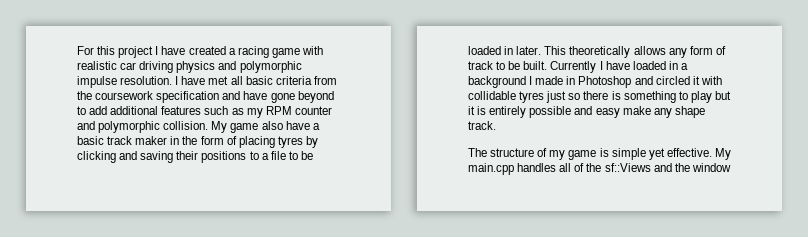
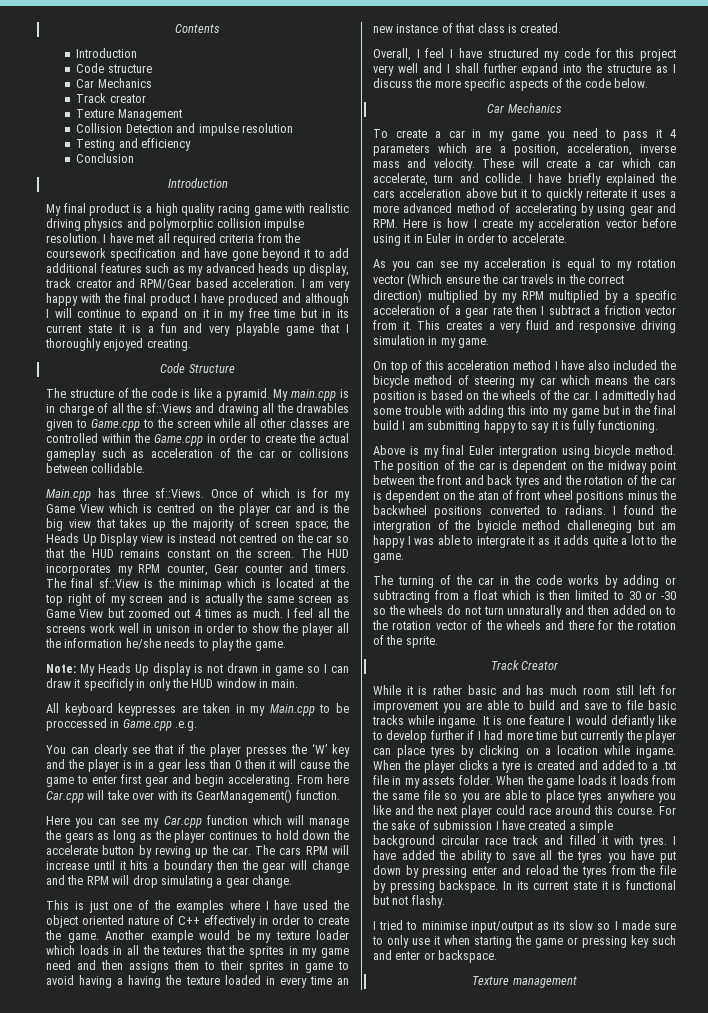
[77,46,236,58] For this project I have created a -> [175,24,220,33] [76,48,138,58] [76,63,152,73] [76,78,152,88] [76,93,146,103] [76,109,182,121] [76,123,293,136] [76,138,192,151] [76,153,135,163] [167,178,228,188] [46,203,216,216] Contents // Introduction // Code structure // Car Mechanics // Track creator // Texture Management // Collision Detection and impulse resolution // Testing and efficiency // Conclusion // Introduction // My final product is a high quality
[120,62,137,70] car -> (349, 208) none
(302, 67) none -> [216,218,261,228] collision
[245,76,273,85] basic -> [172,233,216,246] required
(334, 97) none -> [304,249,311,258] it
[265,106,332,115] [77,121,320,133] [77,136,318,148] [77,151,313,163] [468,46,726,58] [468,61,688,73] [468,76,722,88] [468,91,731,103] [468,106,705,118] [468,121,496,130] [468,148,731,160] [468,163,731,175] RPM counter and polymorphic collision. My game also have a basic track maker in the form of placing tyres by clicking and saving their positions to a file to be loaded in later. This theoretically allows any form of track to be built. Currently I have loaded in a background I made in Photoshop and circled it with collidable tyres just so there is something to play but it is entirely possible and easy make any shape track. // The structure of my game is simple yet effective. My main.cpp handles all of the sf::Views and the window -> [205,263,349,276] [45,278,350,291] [46,293,349,306] [46,308,349,321] [46,323,349,336] [45,338,191,351] [160,363,235,373] [46,388,349,401] [46,403,349,416] [46,418,349,431] [46,433,349,446] [46,448,349,461] [46,463,146,473] [46,488,350,501] [46,503,349,516] [46,518,350,531] [46,533,349,546] [45,548,350,558] [46,563,349,576] [46,578,349,591] [45,593,349,606] [46,608,349,618] [46,623,349,636] [45,638,286,651] [46,663,349,676] [46,678,299,691] [46,703,349,716] [46,718,198,731] [46,743,350,757] [46,759,350,772] [46,774,349,787] [46,789,340,803] [46,815,349,828] [45,830,349,843] [46,845,350,858] [46,860,350,873] [46,875,292,888] [46,900,349,913] [46,915,349,928] [45,930,349,943] [46,945,349,958] [46,960,349,973] [46,975,349,988] [373,23,562,33] [373,48,676,61] [373,63,676,76] [373,78,648,91] [487,103,562,113] [373,128,676,141] [373,143,676,156] [373,158,676,171] [373,173,676,186] [373,188,676,201] [373,203,676,216] [373,218,676,231] [373,233,567,246] [373,258,676,271] [373,273,624,287] [373,289,676,303] [373,305,676,318] [373,320,676,333] [373,335,490,348] [373,360,676,373] [373,375,676,388] [373,390,676,403] [373,405,676,418] [373,420,658,433] [373,445,676,458] [373,460,676,473] [373,475,676,488] [373,490,676,503] [373,505,676,518] [373,520,676,533] [373,535,676,548] [373,553,404,563] [373,575,676,588] [373,590,676,603] [373,605,676,618] [372,620,676,630] [373,635,438,648] [490,660,559,670] [373,685,676,695] [373,700,676,713] [372,715,676,728] [372,730,676,743] [373,745,676,758] [373,760,676,773] [373,775,676,788] [372,790,676,803] [373,805,676,818] [372,820,613,833] [373,835,676,848] [373,850,676,863] [373,865,676,878] [373,880,676,893] [373,895,445,908] [373,920,676,933] [372,935,676,948] [373,950,498,963] [472,976,577,988] advanced heads up display, track creator and RPM/Gear based acceleration. I am very happy with the final product I have produced and although I will continue to expand on it in my free time but in its current state it is a fun and very playable game that I thoroughly enjoyed creating. // Code Structure // The structure of the code is like a pyramid. My main.cpp is in charge of all the sf::Views and drawing all the drawables given to Game.cpp to the screen while all other classes are controlled within the Game.cpp in order to create the actual gameplay such as acceleration of the car or collisions between collidable. // Main.cpp has three sf::Views. Once of which is for my Game View which is centred on the player car and is the big view that takes up the majority of screen space; the Heads Up Display view is instead not centred on the car so that the HUD remains constant on the screen. The HUD incorporates my RPM counter, Gear counter and timers. The final sf::View is the minimap which is located at the top right of my screen and is actually the same screen as Game View but zoomed out 4 times as much. I feel all the screens work well in unison in order to show the player all the information he/she needs to play the game. // Note: My Heads Up display is not drawn in game so I can draw it specificly in only the HUD window in main. // All keyboard keypresses are taken in my Main.cpp to be proccessed in Game.cpp .e.g. // You can clearly see that if the player presses the ‘W’ key and the player is in a gear less than 0 then it will cause the game to enter first gear and begin accelerating. From here Car.cpp will take over with its GearManagement() function. // Here you can see my Car.cpp function which will manage the gears as long as the player continues to hold down the accelerate button by revving up the car. The cars RPM will increase until it hits a boundary then the gear will change and the RPM will drop simulating a gear change. // This is just one of the examples where I have used the object oriented nature of C++ effectively in order to create the game. Another example would be my texture loader which loads in all the textures that the sprites in my game need and then assigns them to their sprites in game to avoid having a having the texture loaded in every time an new instance of that class is created. // Overall, I feel I have structured my code for this project very well and I shall further expand into the structure as I discuss the more specific aspects of the code below. // Car Mechanics // To create a car in my game you need to pass it 4 parameters which are a position, acceleration, inverse mass and velocity. These will create a car which can accelerate, turn and collide. I have briefly explained the cars acceleration above but it to quickly reiterate it uses a more advanced method of accelerating by using gear and RPM. Here is how I create my acceleration vector before using it in Euler in order to accelerate. // As you can see my acceleration is equal to my rotation vector (Which ensure the car travels in the correct direction) multiplied by my RPM multiplied by a specific acceleration of a gear rate then I subtract a friction vector from it. This creates a very fluid and responsive driving simulation in my game. // On top of this acceleration method I have also included the bicycle method of steering my car which means the cars position is based on the wheels of the car. I admittedly had some trouble with adding this into my game but in the final build I am submitting happy to say it is fully functioning. // Above is my final Euler intergration using bicycle method. The position of the car is dependent on the midway point between the front and back tyres and the rotation of the car is dependent on the atan of front wheel positions minus the backwheel positions converted to radians. I found the intergration of the byicicle method challeneging but am happy I was able to intergrate it as it adds quite a lot to the game. // The turning of the car in the code works by adding or subtracting from a float which is then limited to 30 or -30 so the wheels do not turn unnaturally and then added on to the rotation vector of the wheels and there for the rotation of the sprite. // Track Creator // While it is rather basic and has much room still left for improvement you are able to build and save to file basic tracks while ingame. It is one feature I would defiantly like to develop further if I had more time but currently the player can place tyres by clicking on a location while ingame. When the player clicks a tyre is created and added to a .txt file in my assets folder. When the game loads it loads from the same file so you are able to place tyres anywhere you like and the next player could race around this course. For the sake of submission I have created a simple background circular race track and filled it with tyres. I have added the ability to save all the tyres you have put down by pressing enter and reload the tyres from the file by pressing backspace. In its current state it is functional but not flashy. // I tried to minimise input/output as its slow so I made sure to only use it when starting the game or pressing key such and enter or backspace. // Texture management

